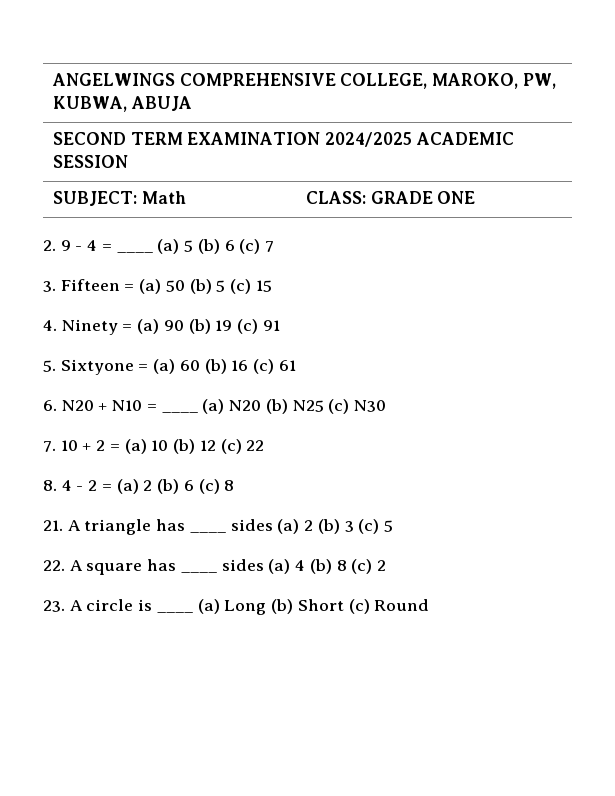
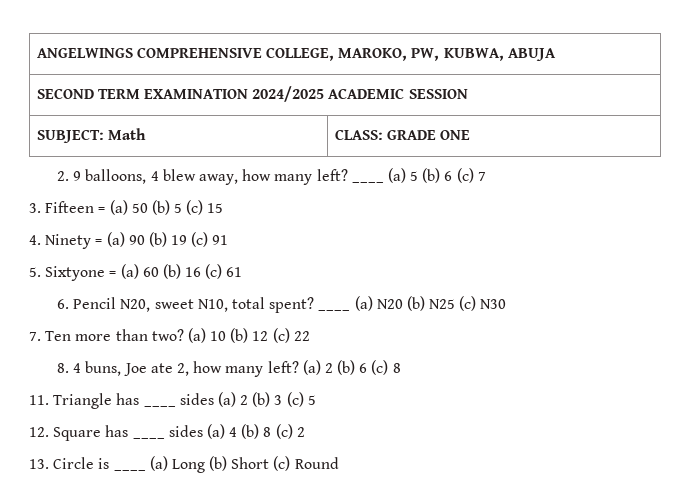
[75,240,112,251] - 4 = -> [85,169,348,185] balloons, 4 blew away, how many left?
[61,400,157,411] N20 + N10 = -> [73,297,315,313] Pencil N20, sweet N10, total spent?
[60,440,120,451] 10 + 2 = -> [45,329,184,341] Ten more than two?
[76,480,112,491] - 2 = -> [85,361,299,377] buns, Joe ate 2, how many left?
[43,519,152,535] 21. A triangle -> [29,393,113,409] 11. Triangle
[43,560,143,575] 22. A square -> [29,427,102,441] 12. Square
[43,599,134,612] 23. A circle -> [29,457,95,469] 13. Circle

